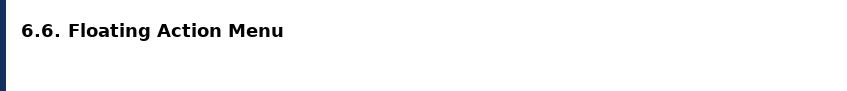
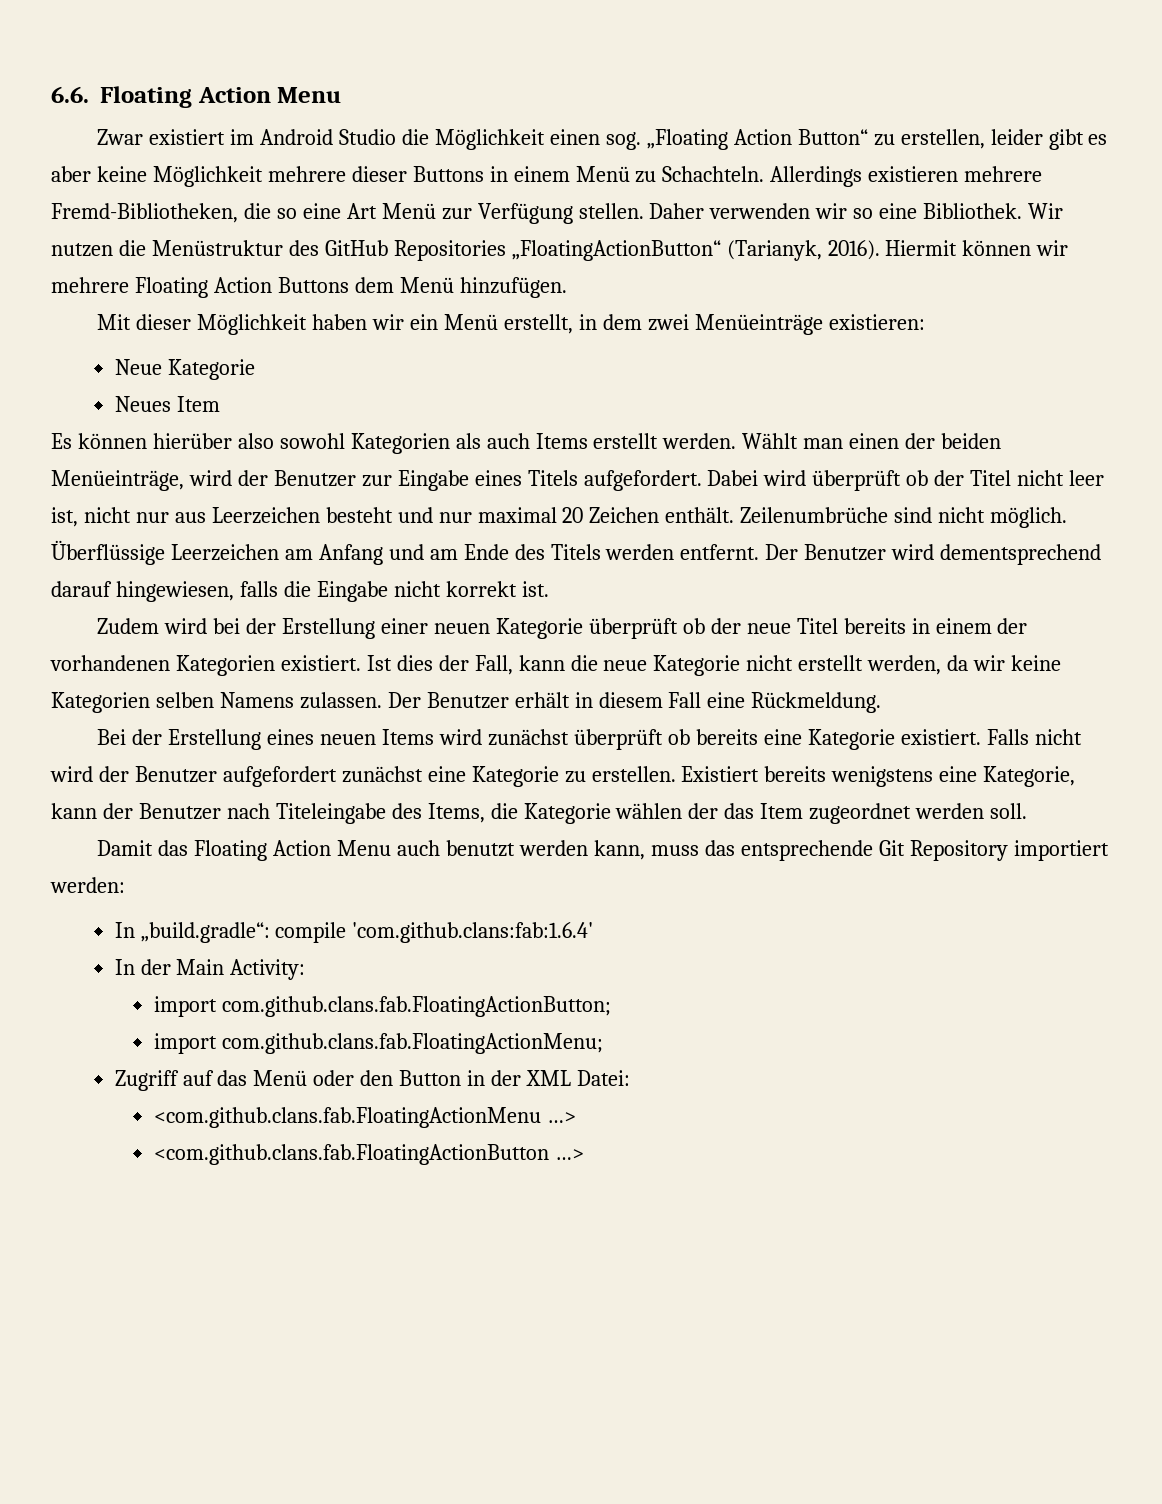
(285, 30) none -> [97,129,1108,150] [51,166,1043,187] [51,203,1064,224] [51,240,1069,261] [51,277,567,298] [97,314,925,335] [114,359,255,380] [114,396,220,412] [51,433,1002,454] [51,470,1105,491] [51,507,1068,528] [51,540,1102,565] [51,581,549,602] [97,618,1028,639] [50,655,1062,676] [51,692,882,713] [97,729,1082,750] [50,766,1076,787] [51,803,1028,824] [97,840,1109,861] [50,877,125,893] [114,922,594,943] [114,959,306,980] [154,996,611,1017] [154,1033,603,1054] [114,1070,631,1091] [154,1107,576,1128] [154,1144,584,1165] // Zwar existiert im Android Studio die Möglichkeit einen sog. „Floating Action Button“ zu erstellen, leider gibt es aber keine Möglichkeit mehrere dieser Buttons in einem Menü zu Schachteln. Allerdings existieren mehrere Fremd-Bibliotheken, die so eine Art Menü zur Verfügung stellen. Daher verwenden wir so eine Bibliothek. Wir nutzen die Menüstruktur des GitHub Repositories „FloatingActionButton“ (Tarianyk, 2016). Hiermit können wir mehrere Floating Action Buttons dem Menü hinzufügen. // Mit dieser Möglichkeit haben wir ein Menü erstellt, in dem zwei Menüeinträge existieren: // Neue Kategorie // Neues Item // Es können hierüber also sowohl Kategorien als auch Items erstellt werden. Wählt man einen der beiden Menüeinträge, wird der Benutzer zur Eingabe eines Titels aufgefordert. Dabei wird überprüft ob der Titel nicht leer ist, nicht nur aus Leerzeichen besteht und nur maximal 20 Zeichen enthält. Zeilenumbrüche sind nicht möglich. Überflüssige Leerzeichen am Anfang und am Ende des Titels werden entfernt. Der Benutzer wird dementsprechend darauf hingewiesen, falls die Eingabe nicht korrekt ist. // Zudem wird bei der Erstellung einer neuen Kategorie überprüft ob der neue Titel bereits in einem der vorhandenen Kategorien existiert. Ist dies der Fall, kann die neue Kategorie nicht erstellt werden, da wir keine Kategorien selben Namens zulassen. Der Benutzer erhält in diesem Fall eine Rückmeldung. // Bei der Erstellung eines neuen Items wird zunächst überprüft ob bereits eine Kategorie existiert. Falls nicht wird der Benutzer aufgefordert zunächst eine Kategorie zu erstellen. Existiert bereits wenigstens eine Kategorie, kann der Benutzer nach Titeleingabe des Items, die Kategorie wählen der das Item zugeordnet werden soll. // Damit das Floating Action Menu auch benutzt werden kann, muss das entsprechende Git Repository importiert werden: // In „build.gradle“: compile 'com.github.clans:fab:1.6.4' // In der Main Activity: // import com.github.clans.fab.FloatingActionButton; // import com.github.clans.fab.FloatingActionMenu; // Zugriff auf das Menü oder den Button in der XML Datei: // <com.github.clans.fab.FloatingActionMenu …> // <com.github.clans.fab.FloatingActionButton …>

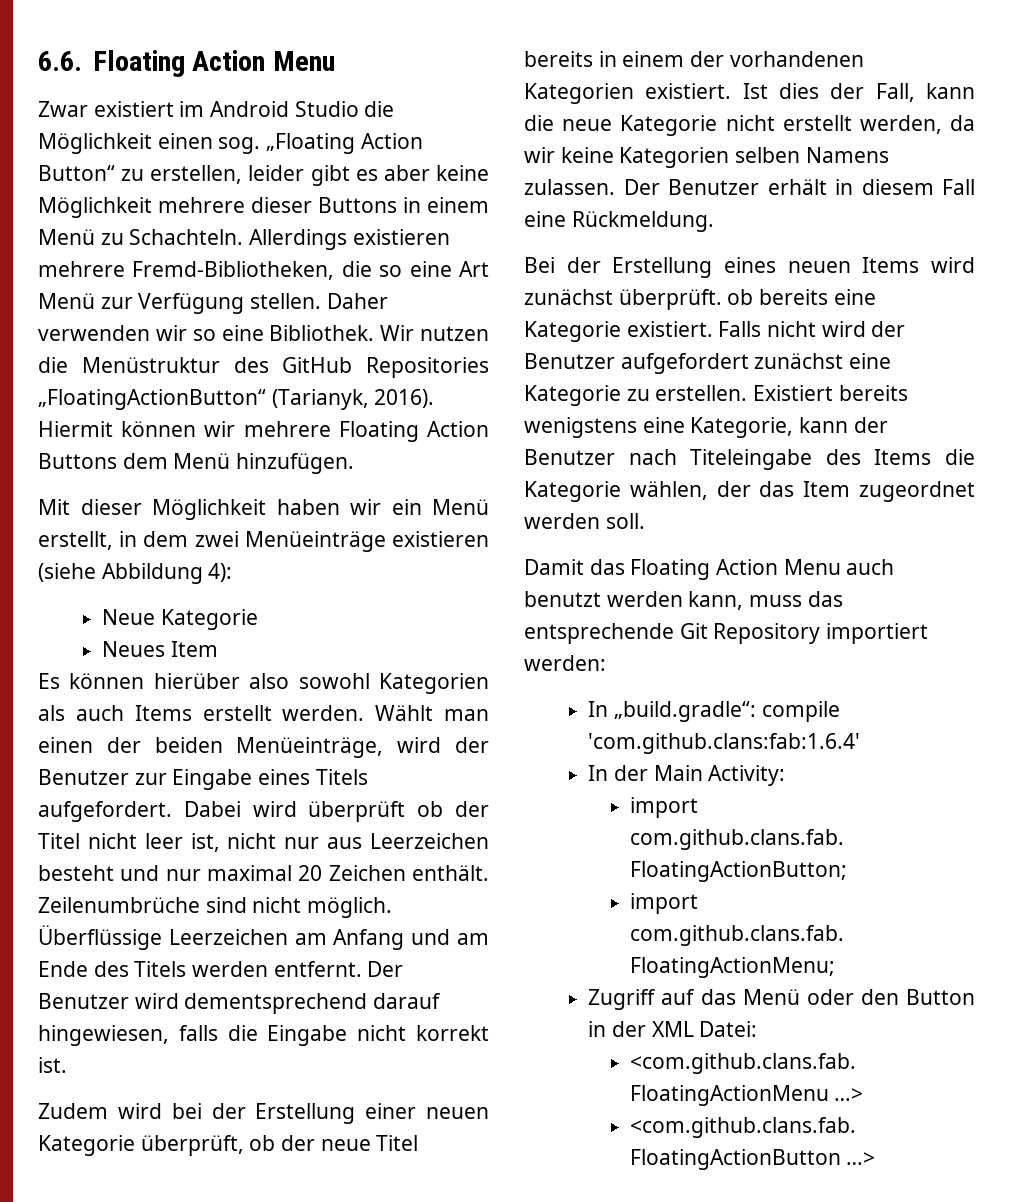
[828,314,925,330] existieren: -> [391,531,489,547] [38,563,233,584] existieren (siehe Abbildung 4):
[588,618,678,639] überprüft -> [140,1135,244,1156] überprüft,
[573,729,663,750] überprüft -> [618,289,722,310] überprüft.
[427,803,485,823] Items, -> [874,449,932,465] Items
[615,803,683,819] wählen -> [629,481,708,500] wählen,

